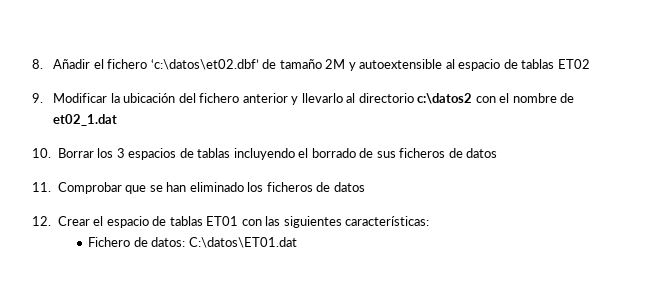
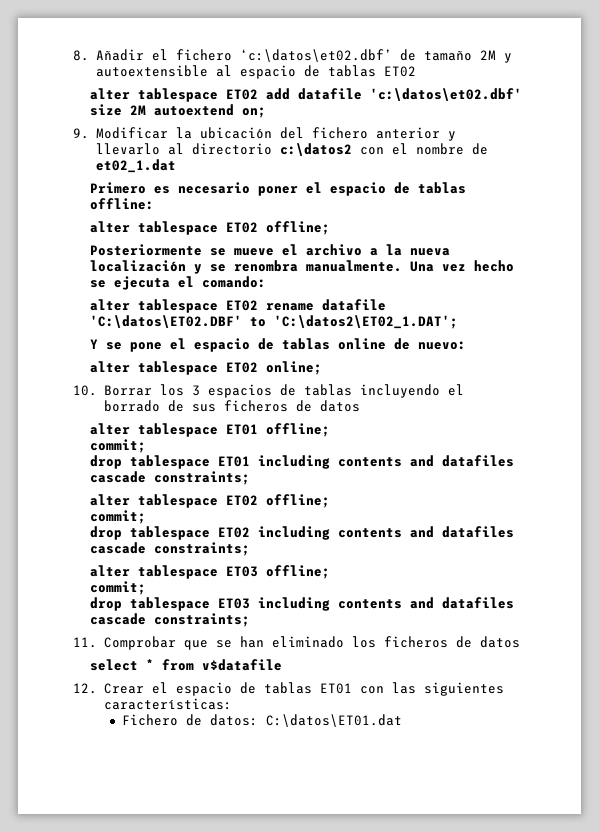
(590, 64) none -> [89,88,522,102] [89,104,266,118] // alter tablespace ET02 add datafile 'c:\datos\et02.dbf' size 2M autoextend on;
(118, 120) none -> [89,182,466,196] [89,198,154,210] [89,221,330,235] [89,244,450,256] [89,260,514,274] [89,276,266,290] [89,299,386,313] [89,315,458,329] [89,338,466,352] [89,361,322,375] // Primero es necesario poner el espacio de tablas offline: // alter tablespace ET02 offline; // Posteriormente se mueve el archivo a la nueva localización y se renombra manualmente. Una vez hecho se ejecuta el comando: // alter tablespace ET02 rename datafile 'C:\datos\ET02.DBF' to 'C:\datos2\ET02_1.DAT'; // Y se pone el espacio de tablas online de nuevo: // alter tablespace ET02 online;
(498, 153) none -> [89,423,330,437] [89,439,146,453] [89,455,514,469] [89,471,250,485] [89,494,330,508] [89,510,146,524] [89,526,514,540] [89,542,250,556] [89,565,330,579] [89,581,146,595] [89,597,514,611] [89,613,250,627] // alter tablespace ET01 offline; // commit; // drop tablespace ET01 including contents and datafiles cascade constraints; // alter tablespace ET02 offline; // commit; // drop tablespace ET02 including contents and datafiles cascade constraints; // alter tablespace ET03 offline; // commit; // drop tablespace ET03 including contents and datafiles cascade constraints;
(365, 187) none -> [89,659,282,671] // select * from v$datafile

